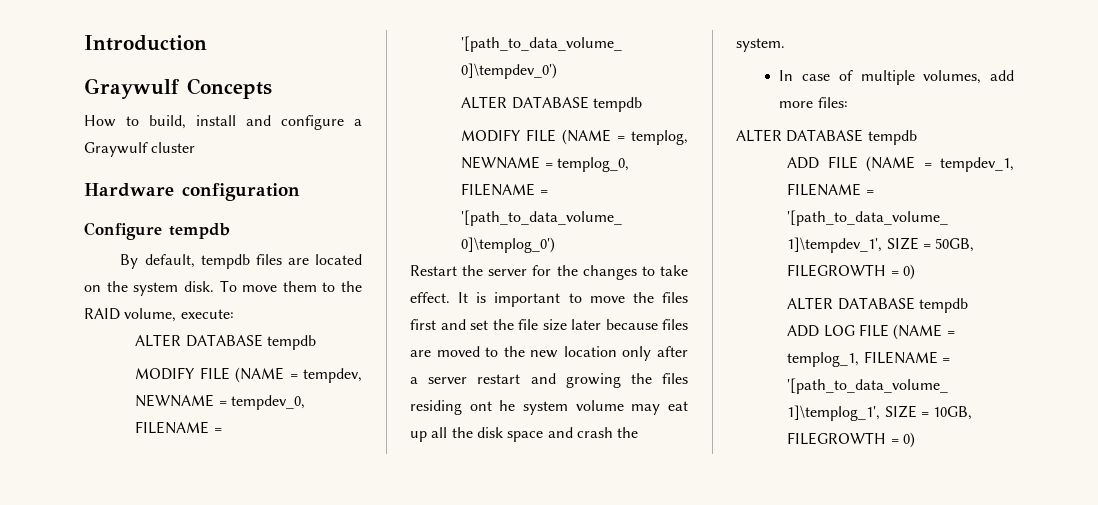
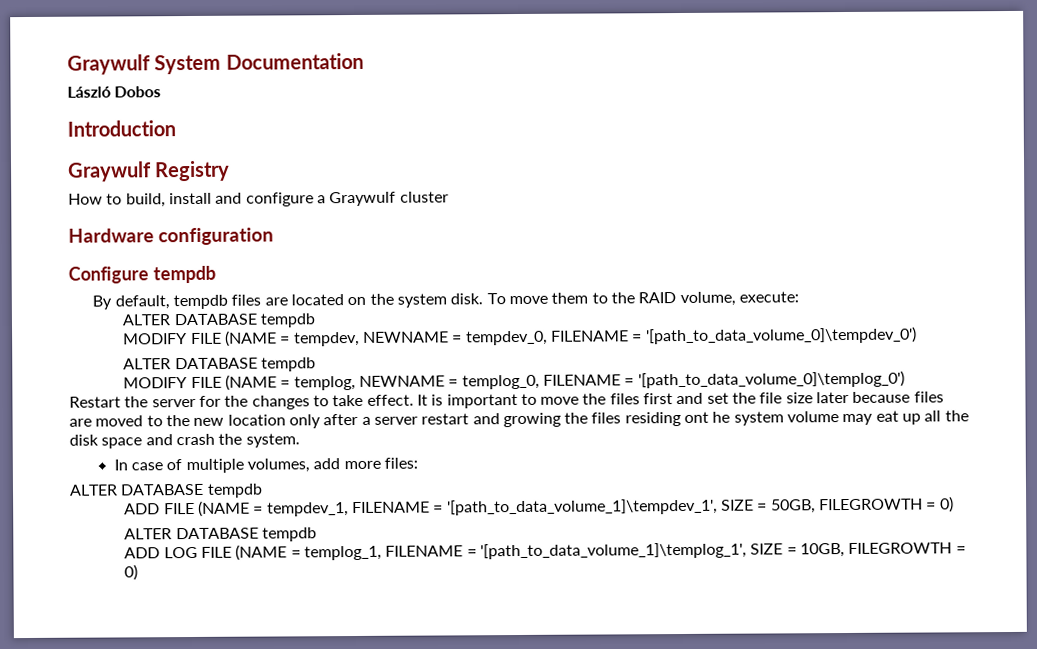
(84, 43) none -> [67,52,364,75] [67,86,162,98] Graywulf System Documentation // László Dobos //
[187,78,272,99] Concepts -> [154,160,231,182] Registry

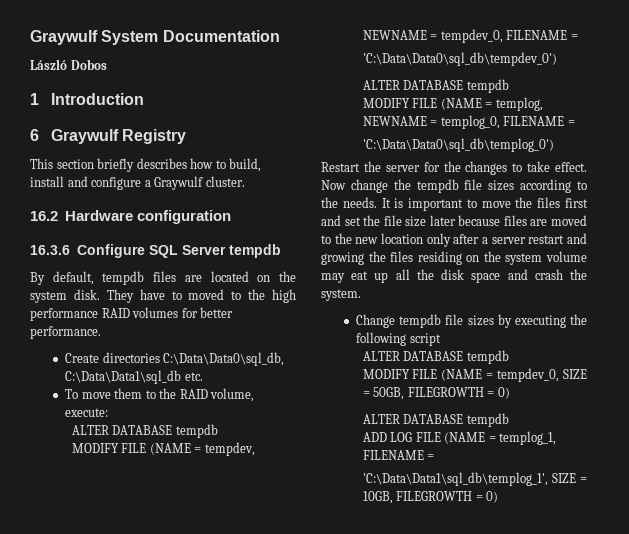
(162, 92) none -> [30,93,39,105] 1
(176, 128) none -> [30,129,39,141] 6
[68,193,103,205] How -> [30,158,214,172] This section briefly describes how
[399,191,449,203] cluster // -> [205,176,245,187] [30,211,58,221] cluster. // 16.2
[68,266,149,284] Configure -> [30,244,226,258] 16.3.6 Configure SQL Server
(484, 299) none -> [106,289,296,303] [30,307,234,321] [30,326,101,339] [65,352,285,366] [65,370,203,384] They have to moved to the high performance RAID volumes for better performance. // Create directories C:\Data\Data0\sql_db, C:\Data\Data1\sql_db etc. //
[645,326,917,345] '[path_to_data_volume_0]\tempdev_0') -> [362,52,557,66] // 'C:\Data\Data0\sql_db\tempdev_0')
[637,370,905,389] '[path_to_data_volume_0]\templog_0') -> [362,138,554,152] // 'C:\Data\Data0\sql_db\templog_0')
(414, 400) none -> [321,179,587,193] [321,197,377,208] Now change the tempdb file sizes according to the needs.
[684,411,731,423] ont he -> [466,251,501,262] on the
[113,457,419,474] [69,483,263,498] [124,498,718,517] In case of multiple volumes, add more files: // ALTER DATABASE tempdb // ADD FILE (NAME = tempdev_1, FILENAME = '[path_to_data_volume_1]\tempdev_1', -> [356,314,587,328] [356,332,441,346] [362,350,509,364] [362,368,560,382] Change tempdb file sizes by executing the following script // ALTER DATABASE tempdb // MODIFY FILE (NAME = tempdev_0,
[479,542,747,560] '[path_to_data_volume_1]\templog_1', -> [362,472,548,486] // 'C:\Data\Data1\sql_db\templog_1',

